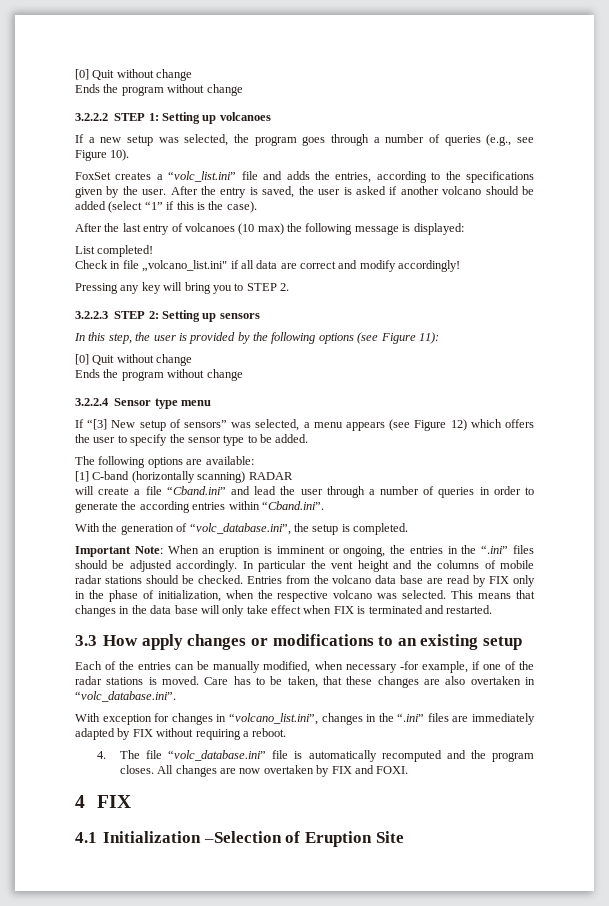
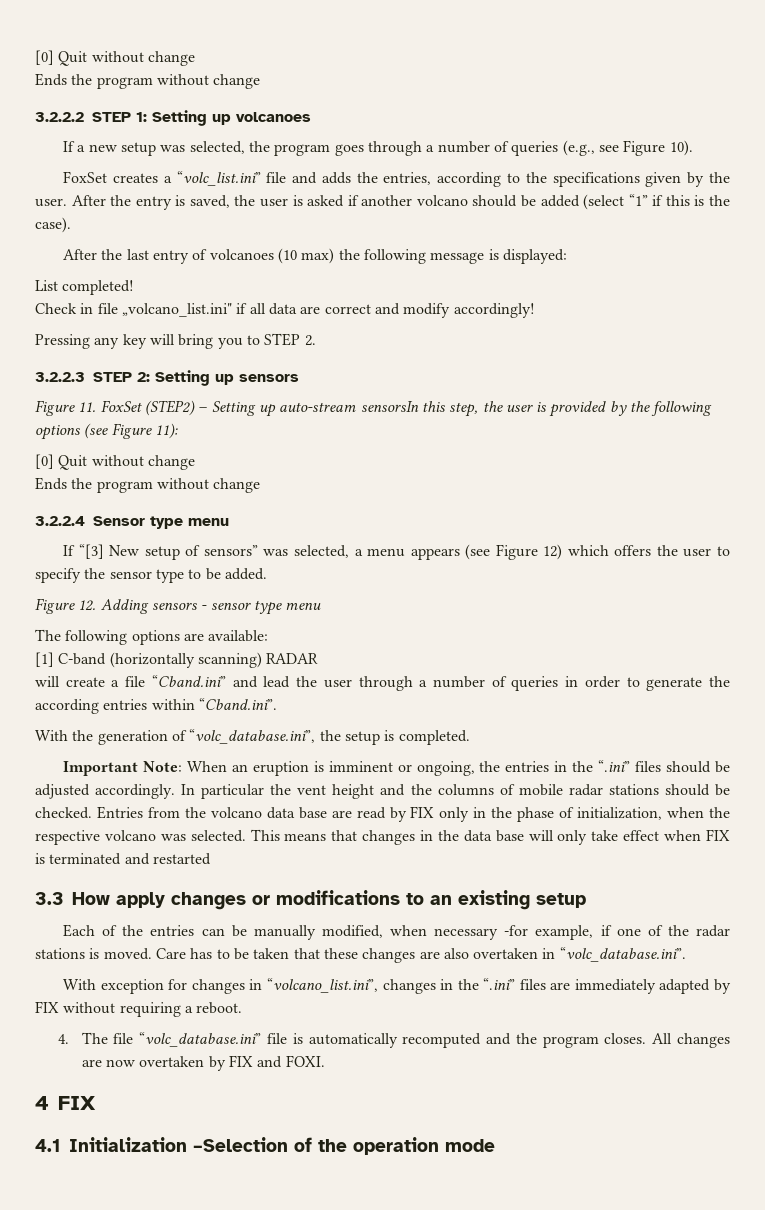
[74,333,85,341] In -> [35,400,419,417] Figure 11. FoxSet (STEP2) – Setting up auto-stream sensorsIn
(309, 438) none -> [35,598,322,615] // Figure 12. Adding sensors - sensor type menu
[446,605,493,614] restarted. -> [152,853,211,865] restarted
[287,676,318,688] taken, -> [253,948,290,959] taken
[305,831,404,847] Eruption Site -> [318,1137,495,1155] the operation mode

